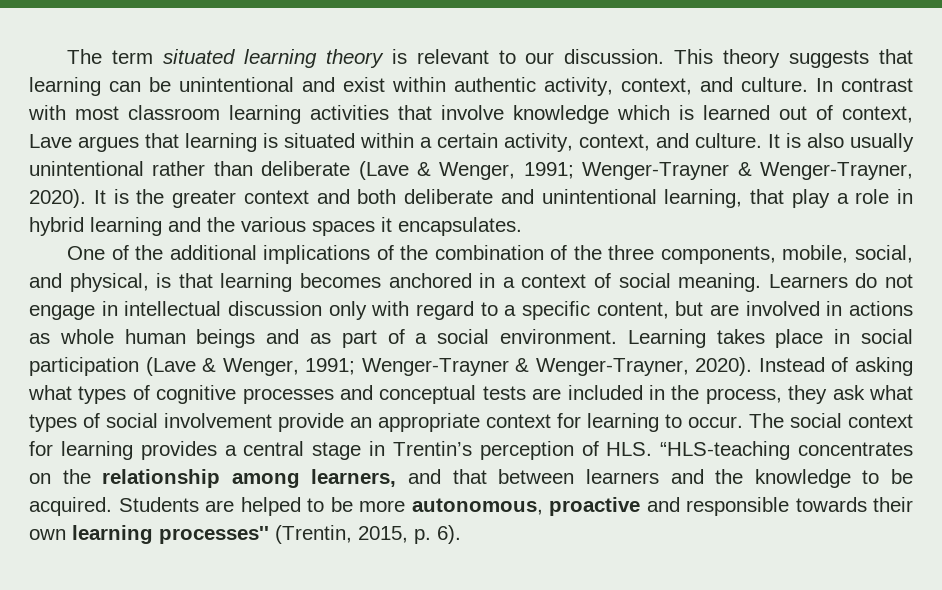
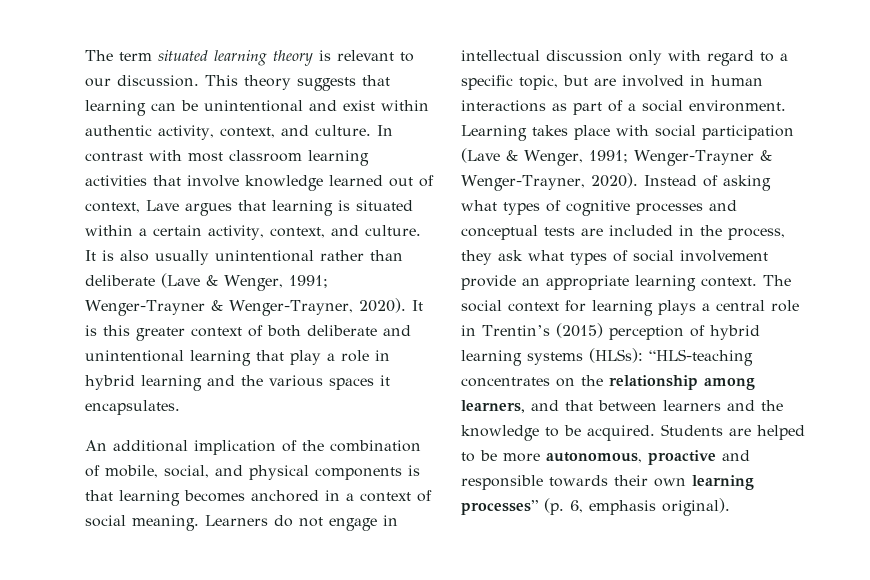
[617,105,694,120] which is -> (323, 183) none
[136,189,165,204] the -> [103,325,130,336] this
[316,189,350,204] and -> [248,325,263,337] of
[664,189,743,208] learning, -> [190,350,251,366] learning
[67,245,371,264] One of the additional implications -> [85,440,276,455] An additional implication
[573,245,776,264] the three components, -> (100, 471) none
[69,273,149,292] physical, -> [249,465,402,480] physical components
[596,302,669,319] content, -> [519,75,558,90] topic,
[848,301,913,316] [29,329,300,348] actions as whole human beings and -> [711,75,763,86] [461,100,546,112] human interactions
[834,329,851,344] in -> [616,125,649,136] with
[486,413,743,432] context for learning to occur. -> [635,275,757,291] learning context.
[140,441,217,460] provides -> [658,300,696,315] plays
[312,442,362,460] stage -> [771,300,799,312] role
(472, 448) none -> [555,323,603,338] (2015)
[606,442,653,456] HLS. -> [709,325,760,340] [461,348,643,366] hybrid learning systems (HLSs):
[159,525,461,544] processes'' (Trentin, 2015, p. 6). -> [461,498,730,516] processes” (p. 6, emphasis original).

